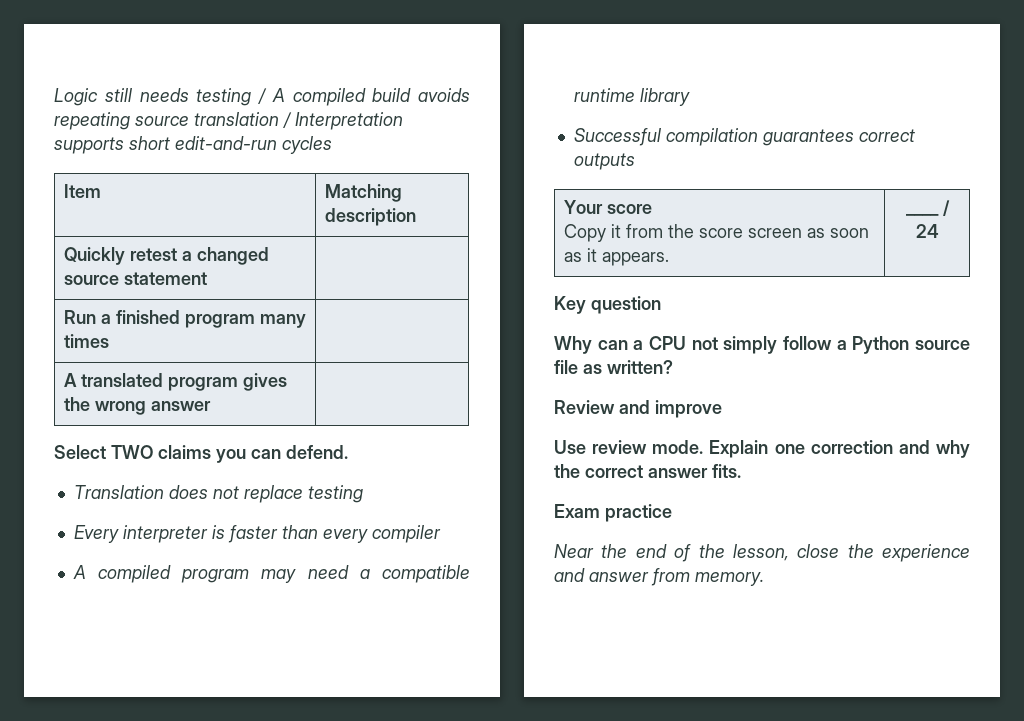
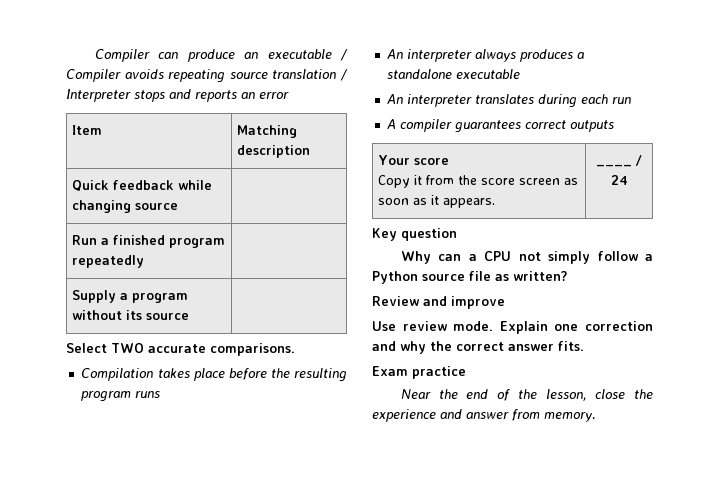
[54,88,412,106] Logic still needs testing / A compiled build -> [94,49,348,62] [66,69,121,82] Compiler can produce an executable / Compiler
[295,112,403,130] [54,136,332,154] Interpretation supports short edit-and-run cycles -> [66,89,289,102] Interpreter stops and reports an error
[64,247,269,265] [64,272,208,285] Quickly retest a changed source statement -> [72,180,213,191] [72,200,179,213] Quick feedback while changing source
[259,314,306,328] [64,334,110,348] [64,373,287,391] [64,397,211,415] [54,445,348,463] [73,485,363,503] [73,525,441,543] [72,565,470,583] [573,88,690,106] [573,128,758,146] many times | // A translated program gives the wrong answer | // Select TWO claims you can defend. // Translation does not replace testing // Every interpreter is faster than every compiler // A compiled program may need a compatible runtime library // Successful compilation -> [72,255,145,268] [72,290,189,303] [72,310,190,320] [66,343,295,356] [81,368,347,382] [81,391,161,402] [387,49,585,62] [387,69,521,79] [387,94,632,108] [387,119,453,132] repeatedly | // Supply a program without its source | // Select TWO accurate comparisons. // Compilation takes place before the resulting program runs // An interpreter always produces a standalone executable // An interpreter translates during each run // A compiler

